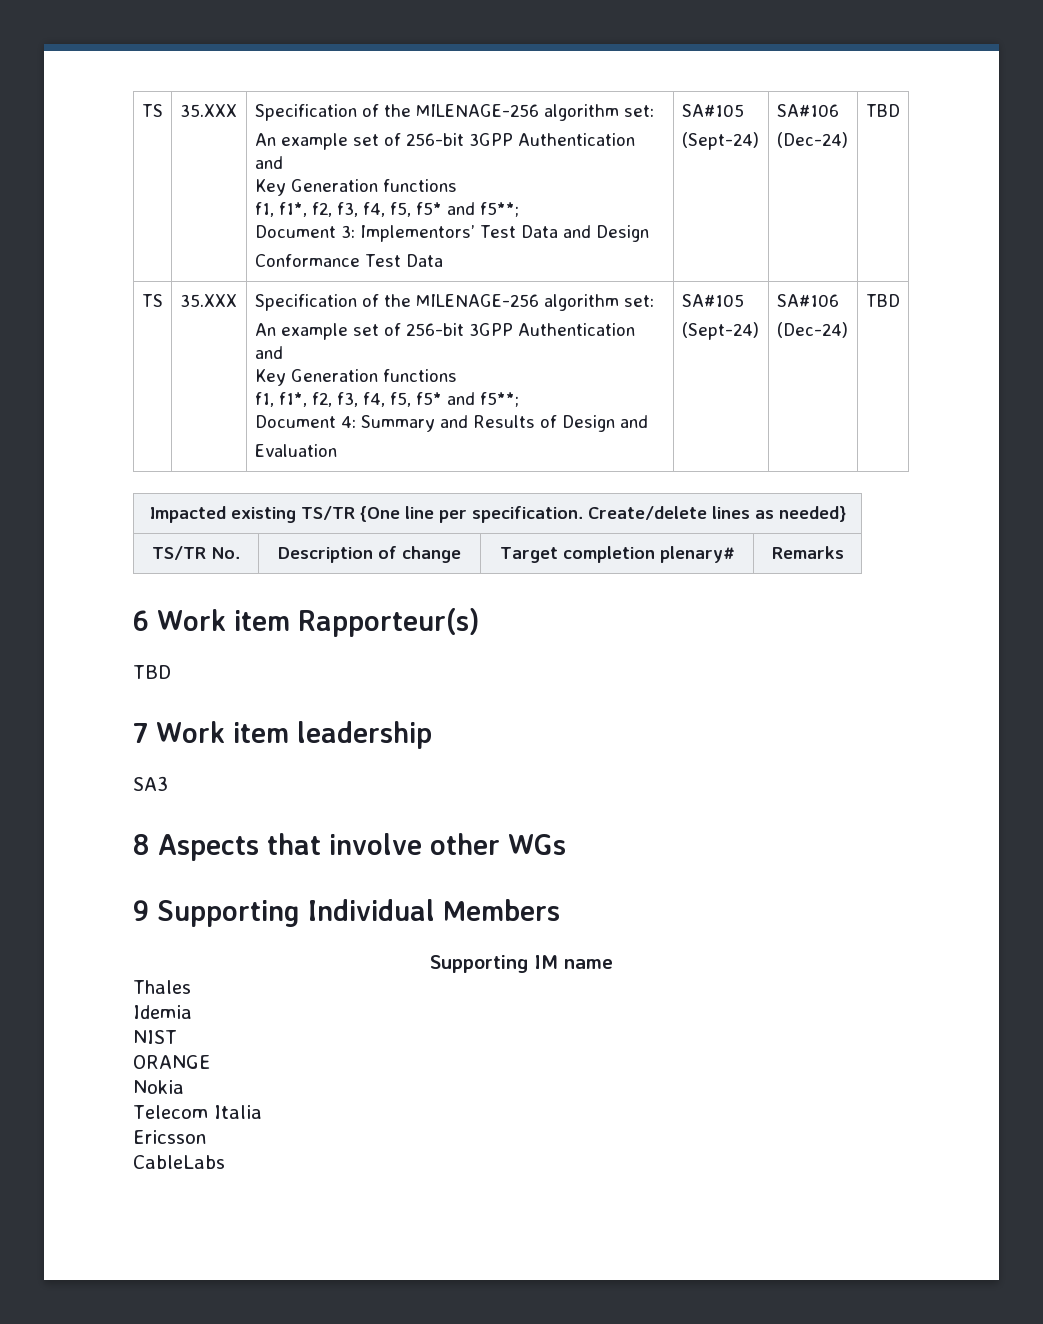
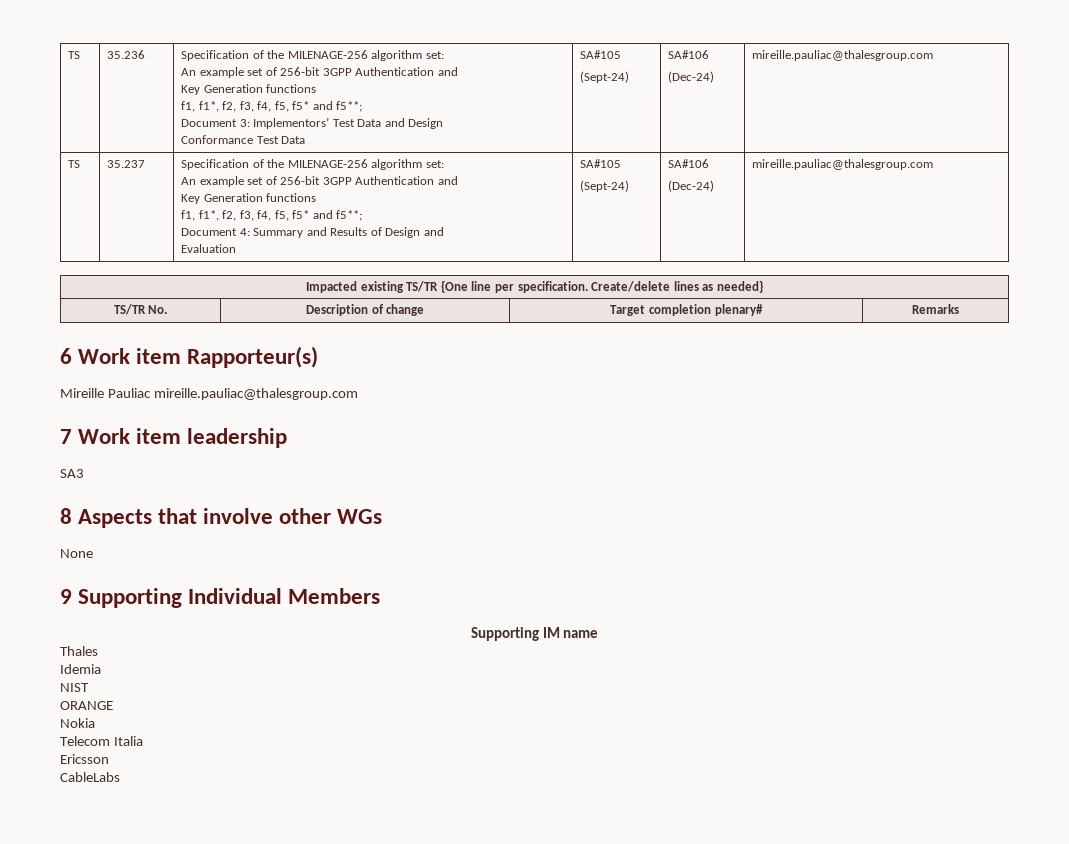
[141,104,163,117] [179,104,237,117] TS | 35.XXX -> [68,51,81,59] [107,50,146,59] TS | 35.236
[865,104,900,117] [141,294,163,307] [179,294,237,307] TBD // TS | 35.XXX -> [752,50,934,61] [68,160,81,168] [107,160,146,168] mireille.pauliac@thalesgroup.com // TS | 35.237
[865,294,900,307] TBD -> [752,159,934,170] mireille.pauliac@thalesgroup.com
[133,665,171,679] TBD -> [60,388,358,400] Mireille Pauliac mireille.pauliac@thalesgroup.com
(566, 844) none -> [60,549,93,558] // None

